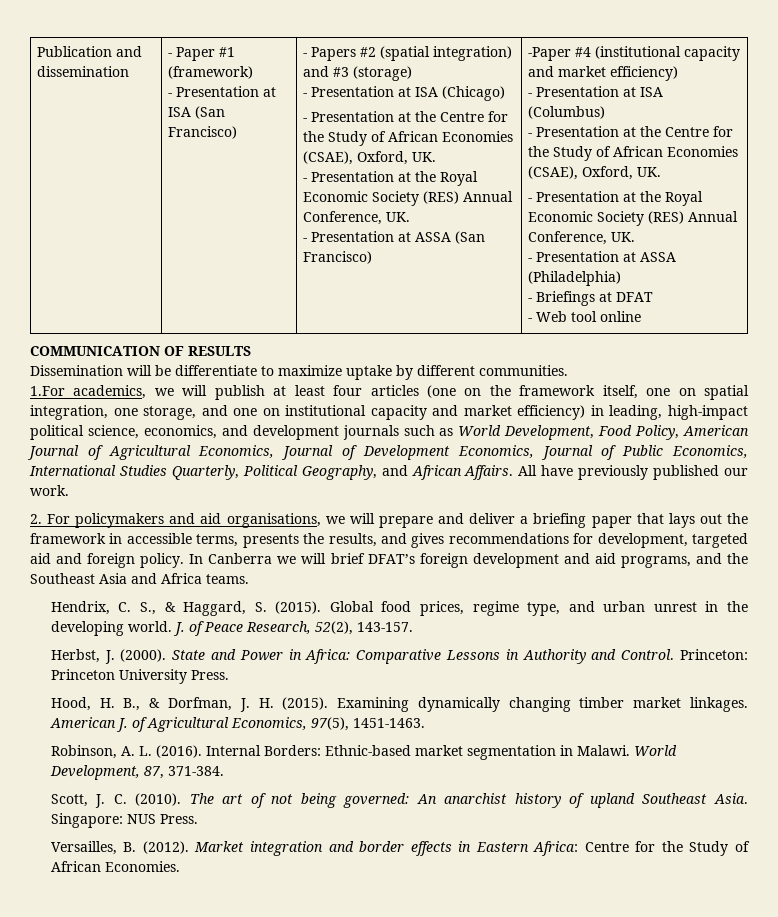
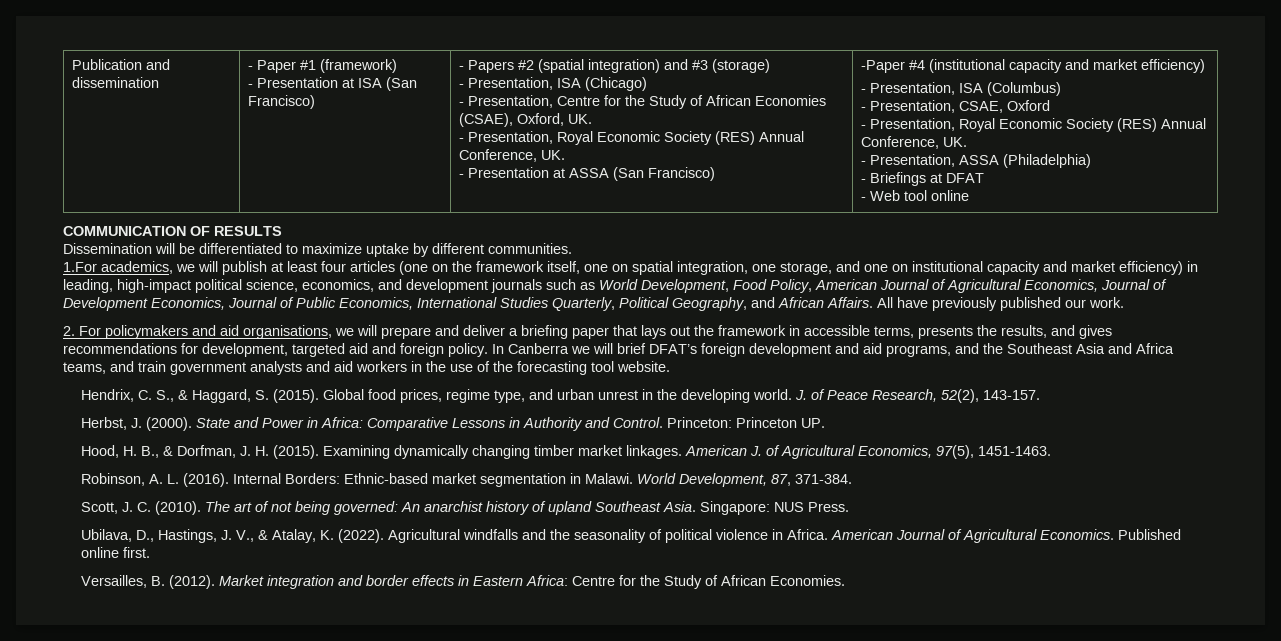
[310,86,411,97] Presentation at -> [467,77,553,90] Presentation,
[310,111,436,122] Presentation at the -> [467,95,553,108] Presentation,
[310,171,436,182] Presentation at the -> [467,131,553,144] Presentation,
[535,86,636,97] Presentation at -> [869,82,955,95] Presentation,
[535,126,733,137] [527,146,738,161] [527,166,661,180] [527,191,703,206] [527,211,738,226] [527,231,635,245] [527,251,636,262] Presentation at the Centre for the Study of African Economies (CSAE), Oxford, UK. // - Presentation at the Royal Economic Society (RES) Annual Conference, UK. // - Presentation at -> [869,100,1050,113] [860,118,1206,132] [860,136,967,149] [860,154,955,167] Presentation, CSAE, Oxford // - Presentation, Royal Economic Society (RES) Annual Conference, UK. // - Presentation,
[175,365,257,376] differentiate -> [199,243,282,254] differentiated
[206,574,249,584] teams. -> [63,361,670,375] teams, and train government analysts and aid workers in the use of the forecasting tool website.
[118,669,229,684] University Press. -> [800,418,825,428] UP.
(198, 819) none -> [80,529,1181,543] [80,547,150,558] // Ubilava, D., Hastings, J. V., & Atalay, K. (2022). Agricultural windfalls and the seasonality of political violence in Africa. American Journal of Agricultural Economics. Published online first.

